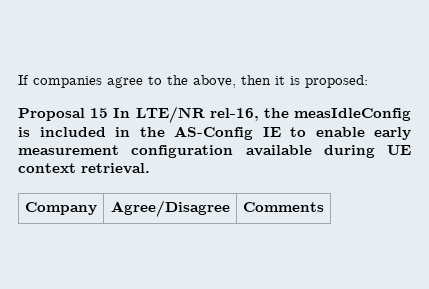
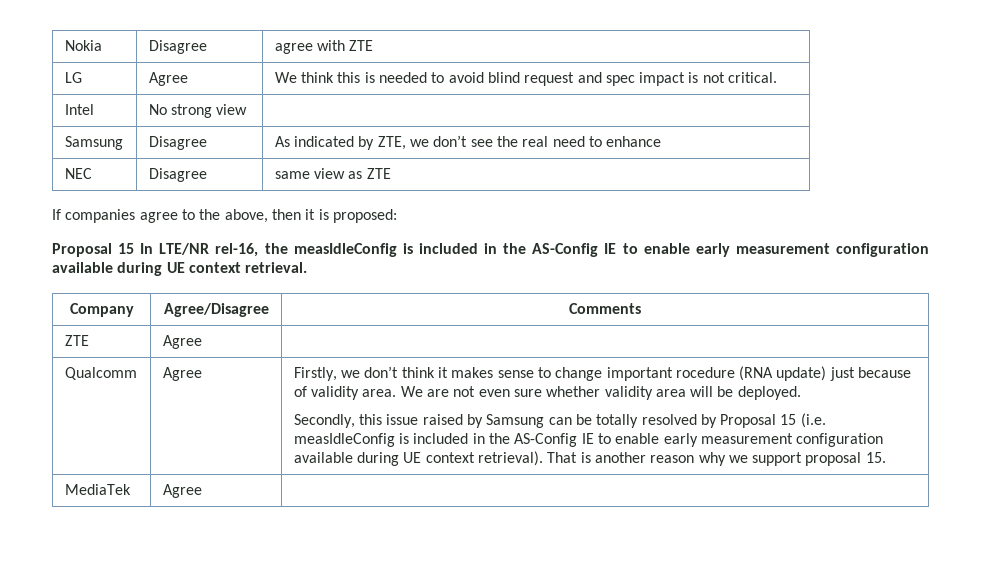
(18, 80) none -> [64,40,102,51] [148,40,207,54] [274,40,374,54] [64,72,82,83] [148,72,188,86] [274,72,778,86] [64,104,94,115] [148,104,248,118] [64,136,123,150] [148,136,207,150] [274,135,662,150] [64,168,92,179] [148,168,207,182] [274,168,391,179] Nokia | Disagree | agree with ZTE // LG | Agree | We think this is needed to avoid blind request and spec impact is not critical. // Intel | No strong view | // Samsung | Disagree | As indicated by ZTE, we don’t see the real need to enhance // NEC | Disagree | same view as ZTE //
(324, 207) none -> [64,335,89,346] [162,335,202,349] [64,367,137,380] [162,367,202,381] [293,366,912,381] [293,386,801,400] [293,413,826,428] [293,433,884,447] [293,451,886,466] [64,484,131,495] [162,484,202,498] // ZTE | Agree | // Qualcomm | Agree | Firstly, we don’t think it makes sense to change important rocedure (RNA update) just because of validity area. We are not even sure whether validity area will be deployed. // Secondly, this issue raised by Samsung can be totally resolved by Proposal 15 (i.e. measIdleConfig is included in the AS-Config IE to enable early measurement configuration available during UE context retrieval). That is another reason why we support proposal 15. // MediaTek | Agree |

